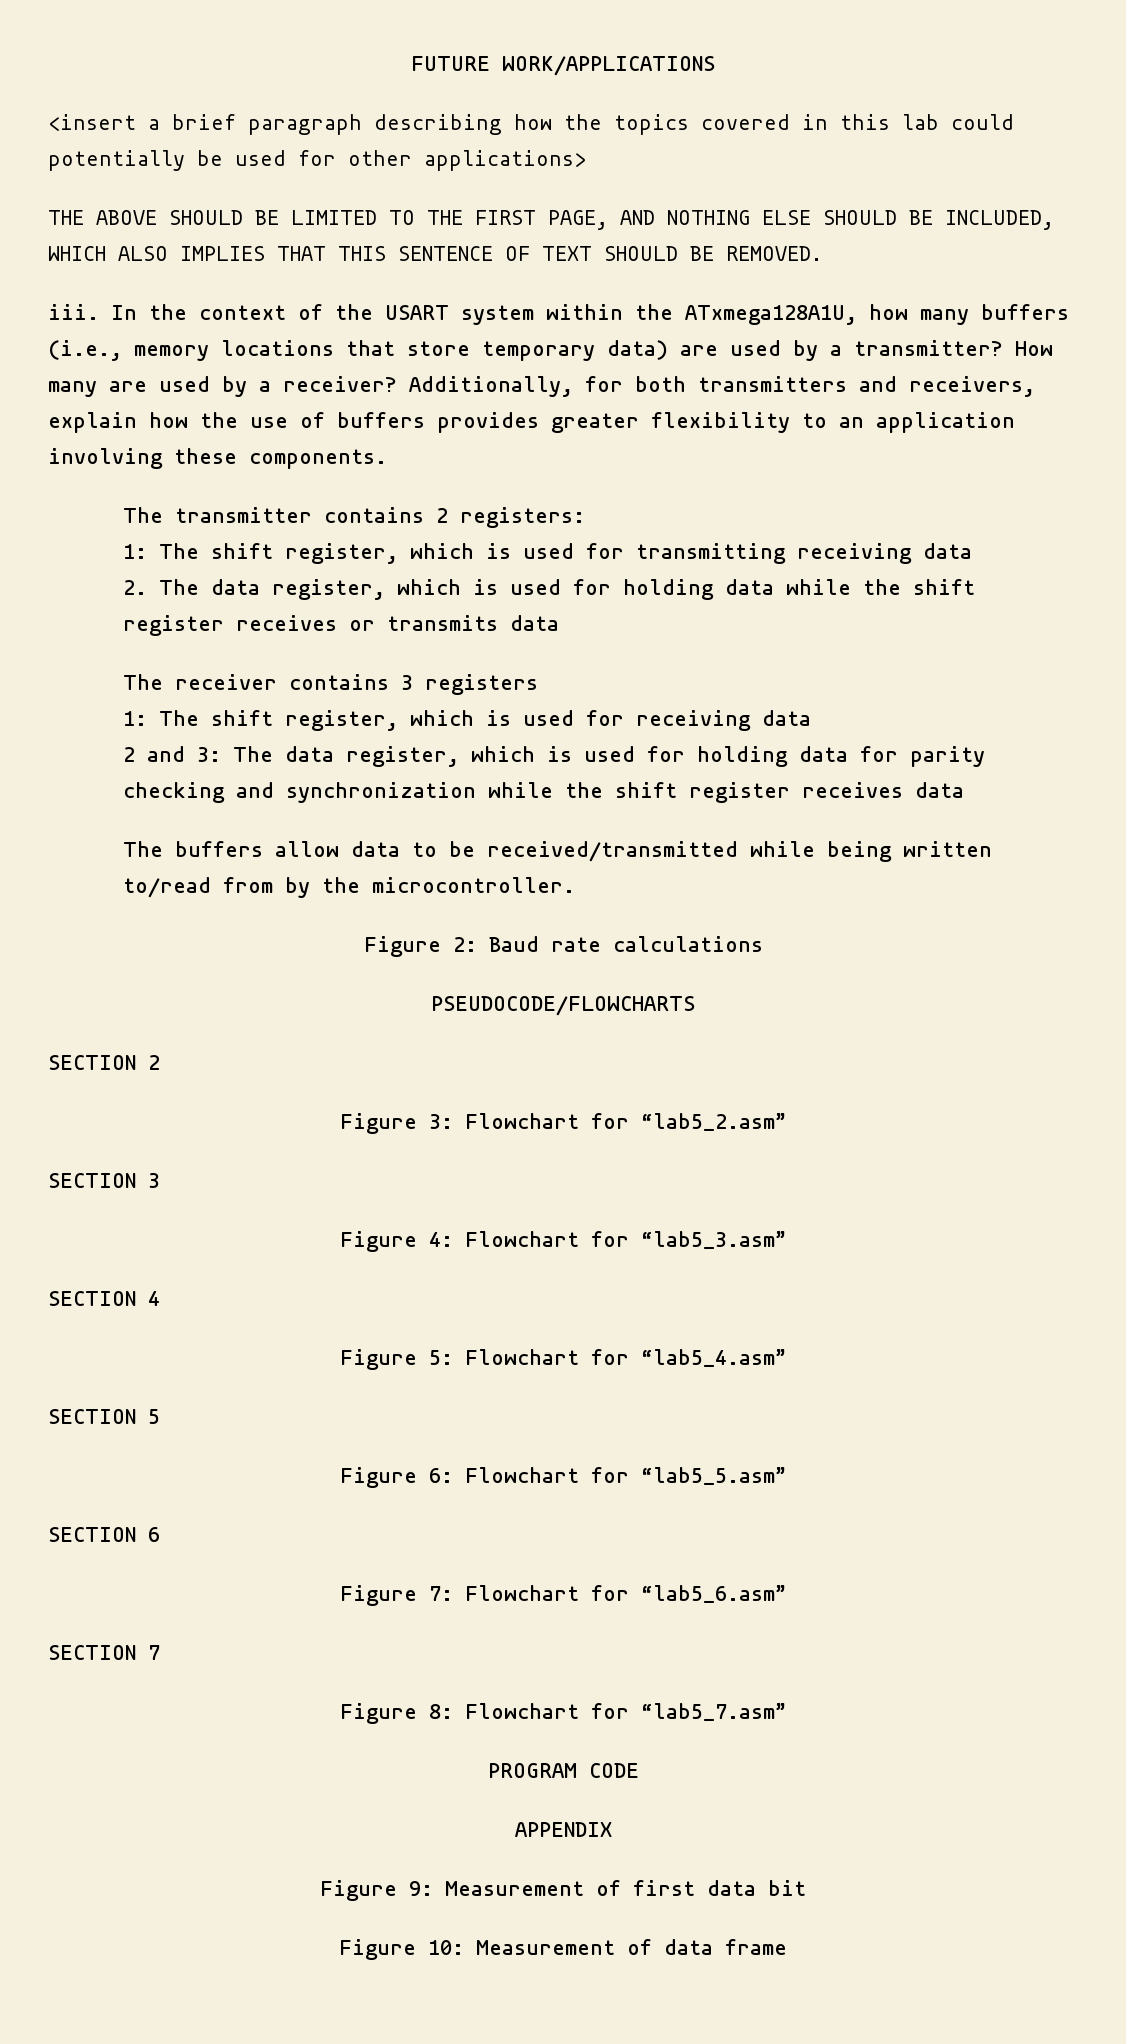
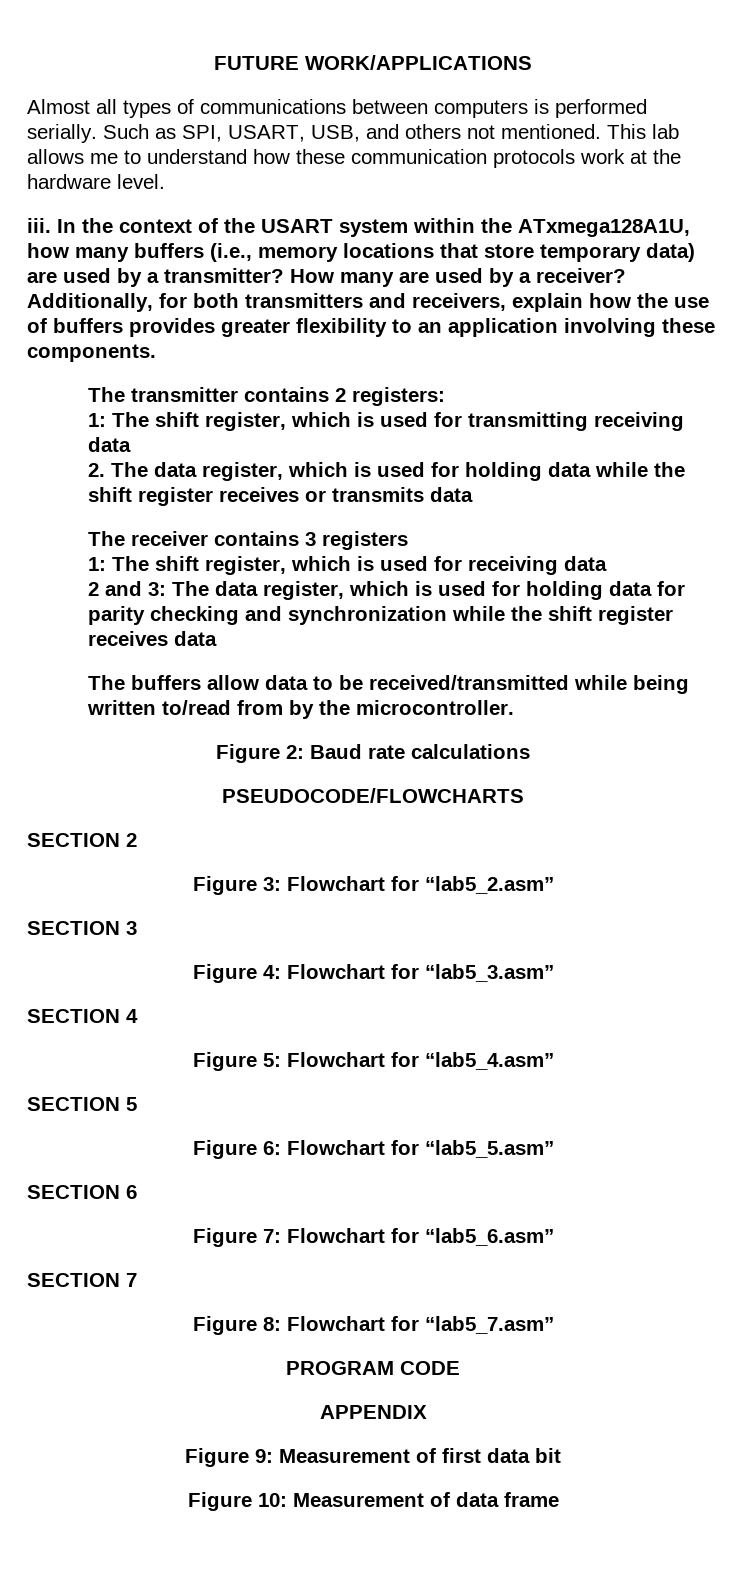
[48,114,1014,135] [48,150,586,171] [48,210,1054,230] [48,246,822,261] <insert a brief paragraph describing how the topics covered in this lab could potentially be used for other applications> // THE ABOVE SHOULD BE LIMITED TO THE FIRST PAGE, AND NOTHING ELSE SHOULD BE INCLUDED, WHICH ALSO IMPLIES THAT THIS SENTENCE OF TEXT SHOULD BE REMOVED. -> [27,99,647,118] [27,124,679,143] [27,149,681,168] [27,174,165,189] Almost all types of communications between computers is performed serially. Such as SPI, USART, USB, and others not mentioned. This lab allows me to understand how these communication protocols work at the hardware level.

